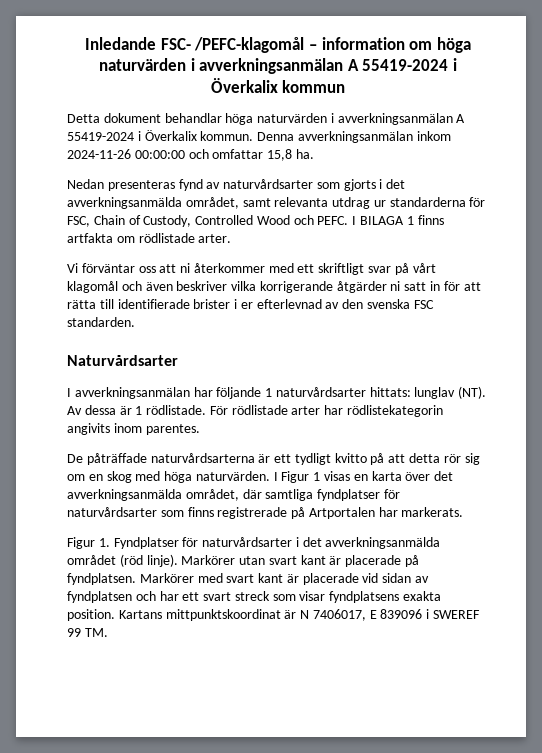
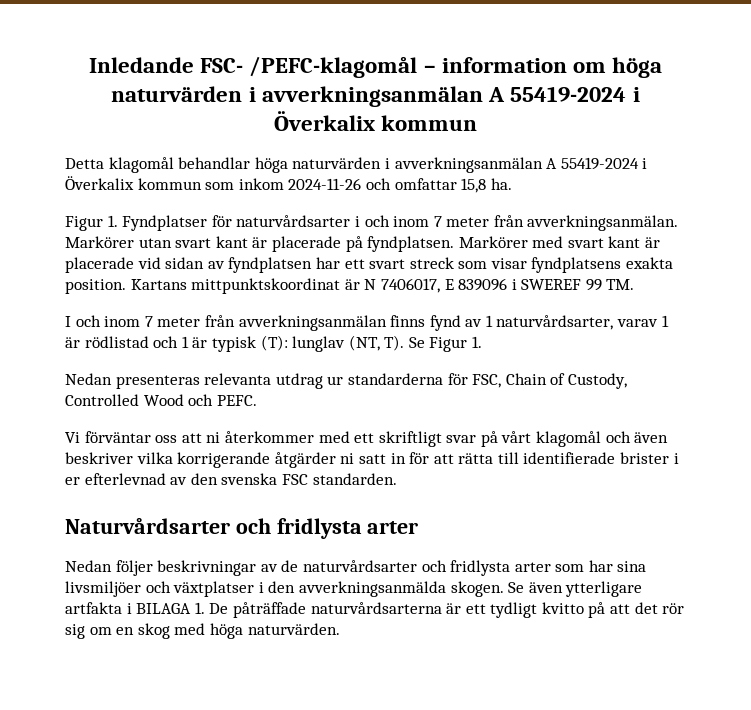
[103,113,161,123] dokument -> [108,157,174,173] klagomål
[200,131,413,143] kommun. Denna avverkningsanmälan -> [137,178,235,190] kommun som
[134,150,185,159] 00:00:00 -> (362, 184) none
[67,179,406,191] [67,197,271,209] Nedan presenteras fynd av naturvårdsarter som gjorts i det avverkningsanmälda området, samt -> [65,215,679,231] [65,236,661,252] [65,257,674,273] [65,278,635,294] [65,315,669,331] [65,335,483,352] [65,373,200,389] Figur 1. Fyndplatser för naturvårdsarter i och inom 7 meter från avverkningsanmälan. Markörer utan svart kant är placerade på fyndplatsen. Markörer med svart kant är placerade vid sidan av fyndplatsen har ett svart streck som visar fyndplatsens exakta position. Kartans mittpunktskoordinat är N 7406017, E 839096 i SWEREF 99 TM. // I och inom 7 meter från avverkningsanmälan finns fynd av 1 naturvårdsarter, varav 1 är rödlistad och 1 är typisk (T): lunglav (NT, T). Se Figur 1. // Nedan presenteras
[352,215,444,225] [67,233,232,243] I BILAGA 1 finns artfakta om rödlistade arter. -> (257, 400) none
[67,386,487,399] [67,405,444,417] [67,423,200,435] // I avverkningsanmälan har följande 1 naturvårdsarter hittats: lunglav (NT). Av dessa är 1 rödlistade. För rödlistade arter har rödlistekategorin angivits inom parentes. // -> [235,518,419,539] [65,560,647,576] [65,581,643,597] [65,602,205,614] och fridlysta arter // Nedan följer beskrivningar av de naturvårdsarter och fridlysta arter som har sina livsmiljöer och växtplatser i den avverkningsanmälda skogen. Se även ytterligare artfakta i BILAGA 1.
[409,453,441,463] detta -> [634,602,658,614] det
[273,471,454,483] [67,489,400,501] [67,507,464,519] [67,537,441,549] [67,554,420,567] [67,573,430,585] [67,591,442,603] [67,609,481,621] [67,628,108,637] I Figur 1 visas en karta över det avverkningsanmälda området, där samtliga fyndplatser för naturvårdsarter som finns registrerade på Artportalen har markerats. // Figur 1. Fyndplatser för naturvårdsarter i det avverkningsanmälda området (röd linje). Markörer utan svart kant är placerade på fyndplatsen. Markörer med svart kant är placerade vid sidan av fyndplatsen och har ett svart streck som visar fyndplatsens exakta position. Kartans mittpunktskoordinat är N 7406017, E 839096 i SWEREF 99 TM. -> (340, 629) none

